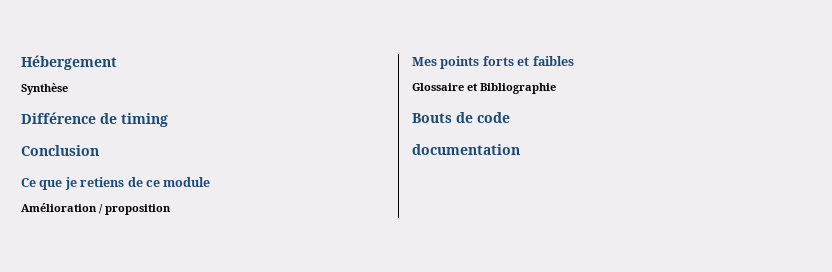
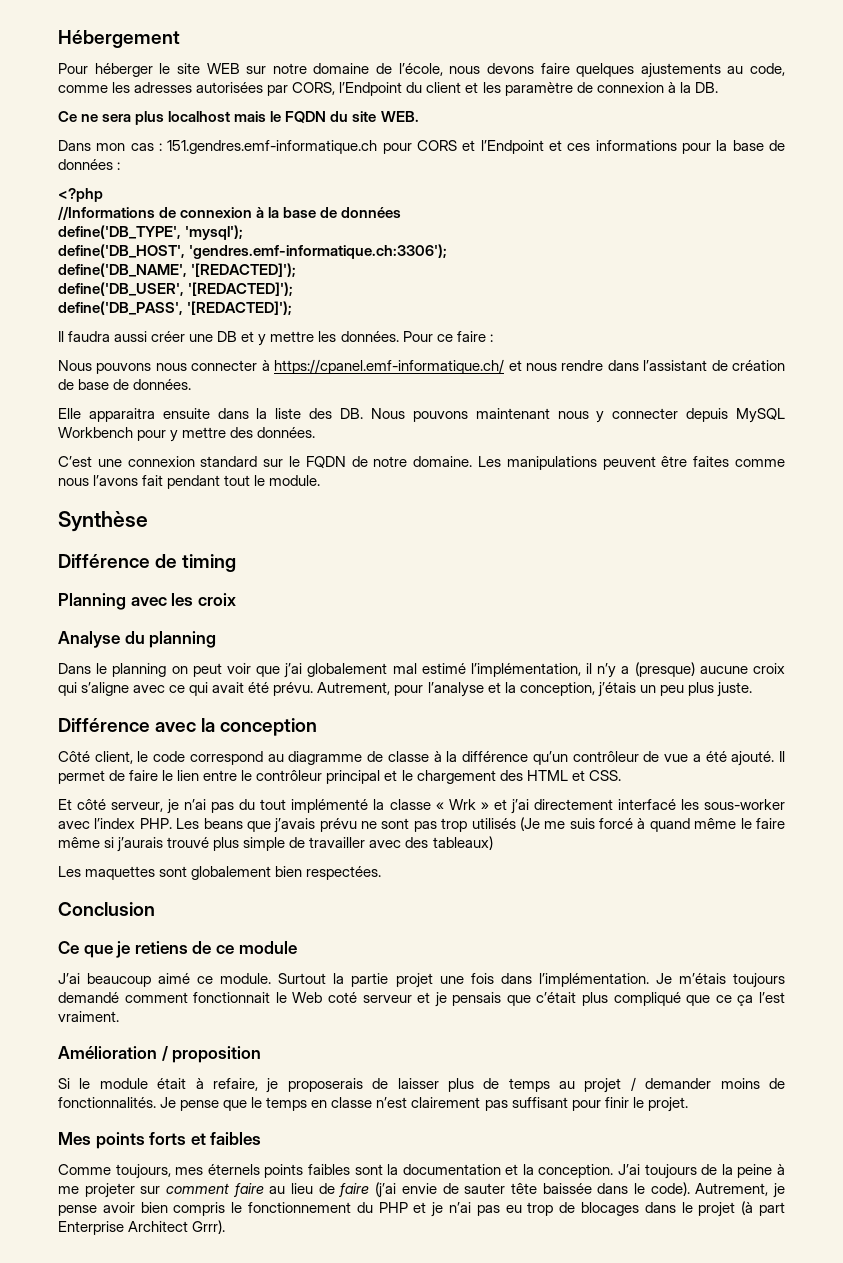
[21,83,68,95] [21,112,168,127] Synthèse // Différence de timing -> [58,63,785,78] [58,82,718,96] [58,111,419,125] [58,140,786,154] [58,159,121,170] [58,188,103,202] [58,206,402,220] [58,225,244,240] [58,244,448,259] [58,263,297,277] [58,282,294,296] [58,301,293,315] [58,331,493,346] [58,359,785,374] [58,379,192,390] [58,408,786,423] [58,427,316,442] [58,456,785,470] [58,475,321,489] [58,511,148,532] [58,554,237,572] [58,593,236,610] [58,631,217,648] [58,662,785,678] [58,682,752,697] [58,718,318,736] [58,751,785,766] [58,770,621,784] [58,799,785,814] [58,817,786,833] [58,836,493,852] [58,866,382,880] Pour héberger le site WEB sur notre domaine de l’école, nous devons faire quelques ajustements au code, comme les adresses autorisées par CORS, l’Endpoint du client et les paramètre de connexion à la DB. // Ce ne sera plus localhost mais le FQDN du site WEB. // Dans mon cas : 151.gendres.emf-informatique.ch pour CORS et l’Endpoint et ces informations pour la base de données : // <?php // //Informations de connexion à la base de données // define('DB_TYPE', 'mysql'); // define('DB_HOST', 'gendres.emf-informatique.ch:3306'); // define('DB_NAME', '[REDACTED]'); // define('DB_USER', '[REDACTED]'); // define('DB_PASS', '[REDACTED]'); // Il faudra aussi créer une DB et y mettre les données. Pour ce faire : // Nous pouvons nous connecter à https://cpanel.emf-informatique.ch/ et nous rendre dans l’assistant de création de base de données. // Elle apparaitra ensuite dans la liste des DB. Nous pouvons maintenant nous y connecter depuis MySQL Workbench pour y mettre des données. // C’est une connexion standard sur le FQDN de notre domaine. Les manipulations peuvent être faites comme nous l’avons fait pendant tout le module. // Synthèse // Différence de timing // Planning avec les croix // Analyse du planning // Dans le planning on peut voir que j’ai globalement mal estimé l’implémentation, il n’y a (presque) aucune croix qui s’aligne avec ce qui avait été prévu. Autrement, pour l’analyse et la conception, j’étais un peu plus juste. // Différence avec la conception // Côté client, le code correspond au diagramme de classe à la différence qu’un contrôleur de vue a été ajouté. Il permet de faire le lien entre le contrôleur principal et le chargement des HTML et CSS. // Et côté serveur, je n’ai pas du tout implémenté la classe « Wrk » et j’ai directement interfacé les sous-worker avec l’index PHP. Les beans que j’avais prévu ne sont pas trop utilisés (Je me suis forcé à quand même le faire même si j’aurais trouvé plus simple de travailler avec des tableaux) // Les maquettes sont globalement bien respectées.
[21,203,171,215] Amélioration / proposition -> [58,973,786,988] [58,992,785,1007] [58,1011,119,1022] [58,1046,262,1063] [58,1077,786,1093] [58,1097,688,1112] J’ai beaucoup aimé ce module. Surtout la partie projet une fois dans l’implémentation. Je m’étais toujours demandé comment fonctionnait le Web coté serveur et je pensais que c’était plus compliqué que ce ça l’est vraiment. // Amélioration / proposition // Si le module était à refaire, je proposerais de laisser plus de temps au projet / demander moins de fonctionnalités. Je pense que le temps en classe n’est clairement pas suffisant pour finir le projet.
[412,83,556,94] [412,112,510,123] [412,144,520,155] Glossaire et Bibliographie // Bouts de code // documentation -> [58,1164,786,1179] [58,1182,786,1198] [58,1201,785,1217] [58,1220,226,1235] Comme toujours, mes éternels points faibles sont la documentation et la conception. J’ai toujours de la peine à me projeter sur comment faire au lieu de faire (j’ai envie de sauter tête baissée dans le code). Autrement, je pense avoir bien compris le fonctionnement du PHP et je n’ai pas eu trop de blocages dans le projet (à part Enterprise Architect Grrr).

